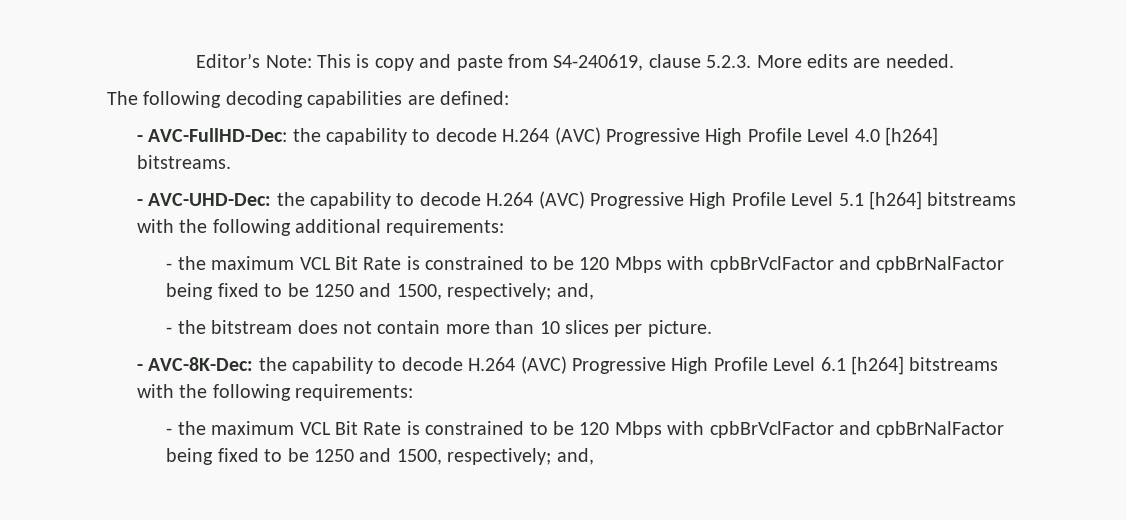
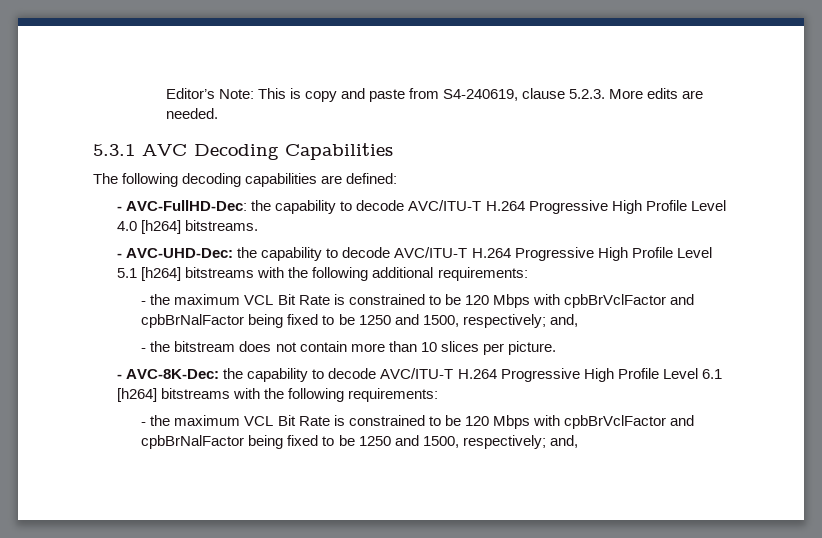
(954, 61) none -> [93,143,393,160] // 5.3.1 AVC Decoding Capabilities
[502,127,601,145] H.264 (AVC) -> [408,200,525,211] AVC/ITU-T H.264
[486,191,585,209] H.264 (AVC) -> [394,247,511,258] AVC/ITU-T H.264
[468,356,567,374] H.264 (AVC) -> [380,368,497,379] AVC/ITU-T H.264

